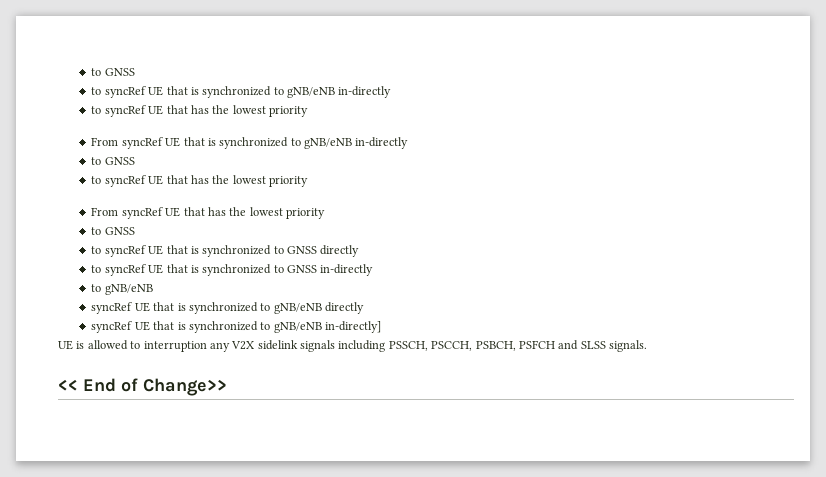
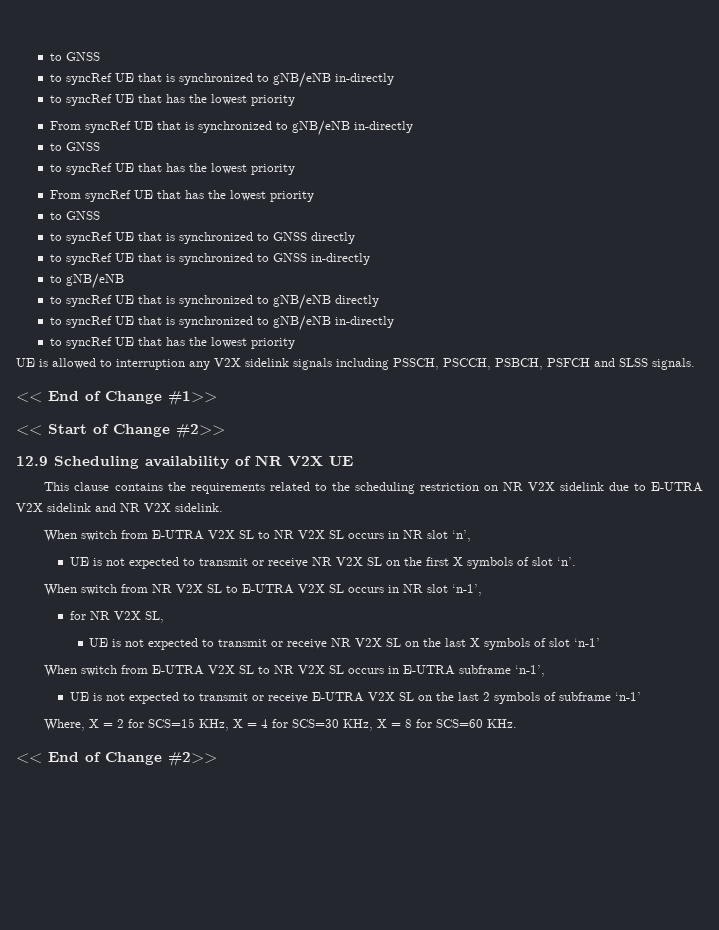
(153, 289) none -> [49,296,62,304] to
[91,321,382,333] syncRef UE that is synchronized to gNB/eNB in-directly] -> [49,315,394,331] [49,337,295,349] to syncRef UE that is synchronized to gNB/eNB in-directly // to syncRef UE that has the lowest priority
[143,378,227,396] Change>> -> [105,390,217,406] [16,423,225,439] [16,455,353,469] [44,482,703,494] [16,503,223,512] [44,530,472,542] [69,557,576,569] [44,584,483,596] [69,611,164,623] [89,638,601,650] [44,665,546,677] [69,692,641,704] [44,718,518,731] [16,751,217,767] Change #1>> // << Start of Change #2>> // 12.9 Scheduling availability of NR V2X UE // This clause contains the requirements related to the scheduling restriction on NR V2X sidelink due to E-UTRA V2X sidelink and NR V2X sidelink. // When switch from E-UTRA V2X SL to NR V2X SL occurs in NR slot ‘n’, // UE is not expected to transmit or receive NR V2X SL on the first X symbols of slot ‘n’. // When switch from NR V2X SL to E-UTRA V2X SL occurs in NR slot ‘n-1’, // for NR V2X SL, // UE is not expected to transmit or receive NR V2X SL on the last X symbols of slot ‘n-1’ // When switch from E-UTRA V2X SL to NR V2X SL occurs in E-UTRA subframe ‘n-1’, // UE is not expected to transmit or receive E-UTRA V2X SL on the last 2 symbols of subframe ‘n-1’ // Where, X = 2 for SCS=15 KHz, X = 4 for SCS=30 KHz, X = 8 for SCS=60 KHz. // << End of Change #2>>

